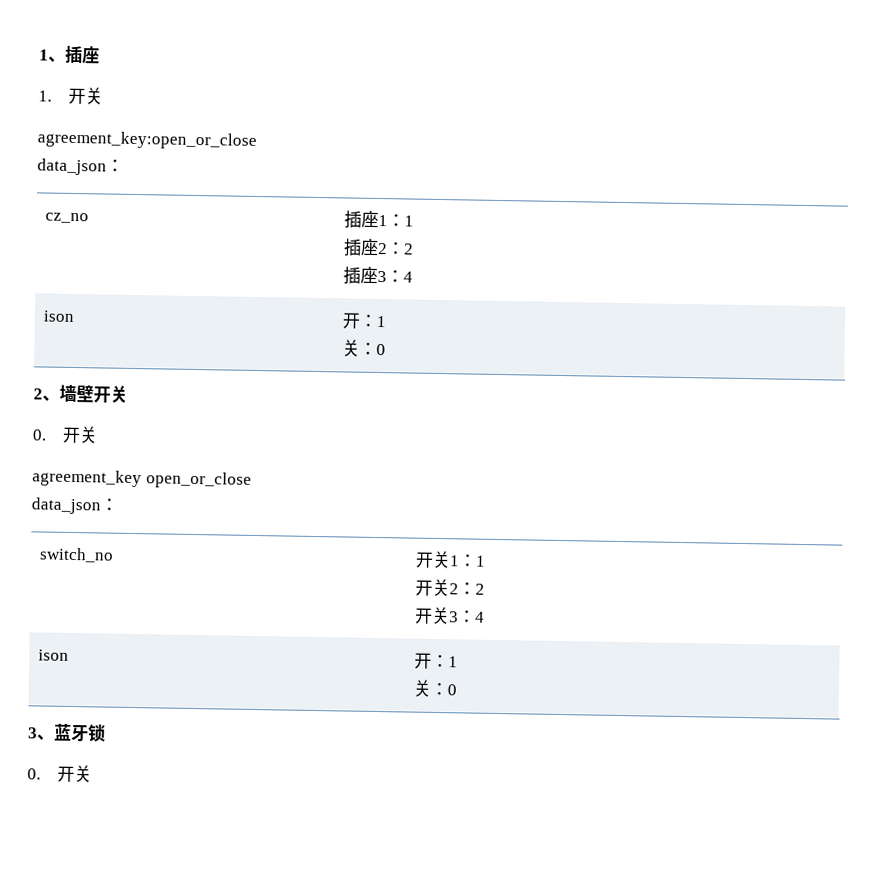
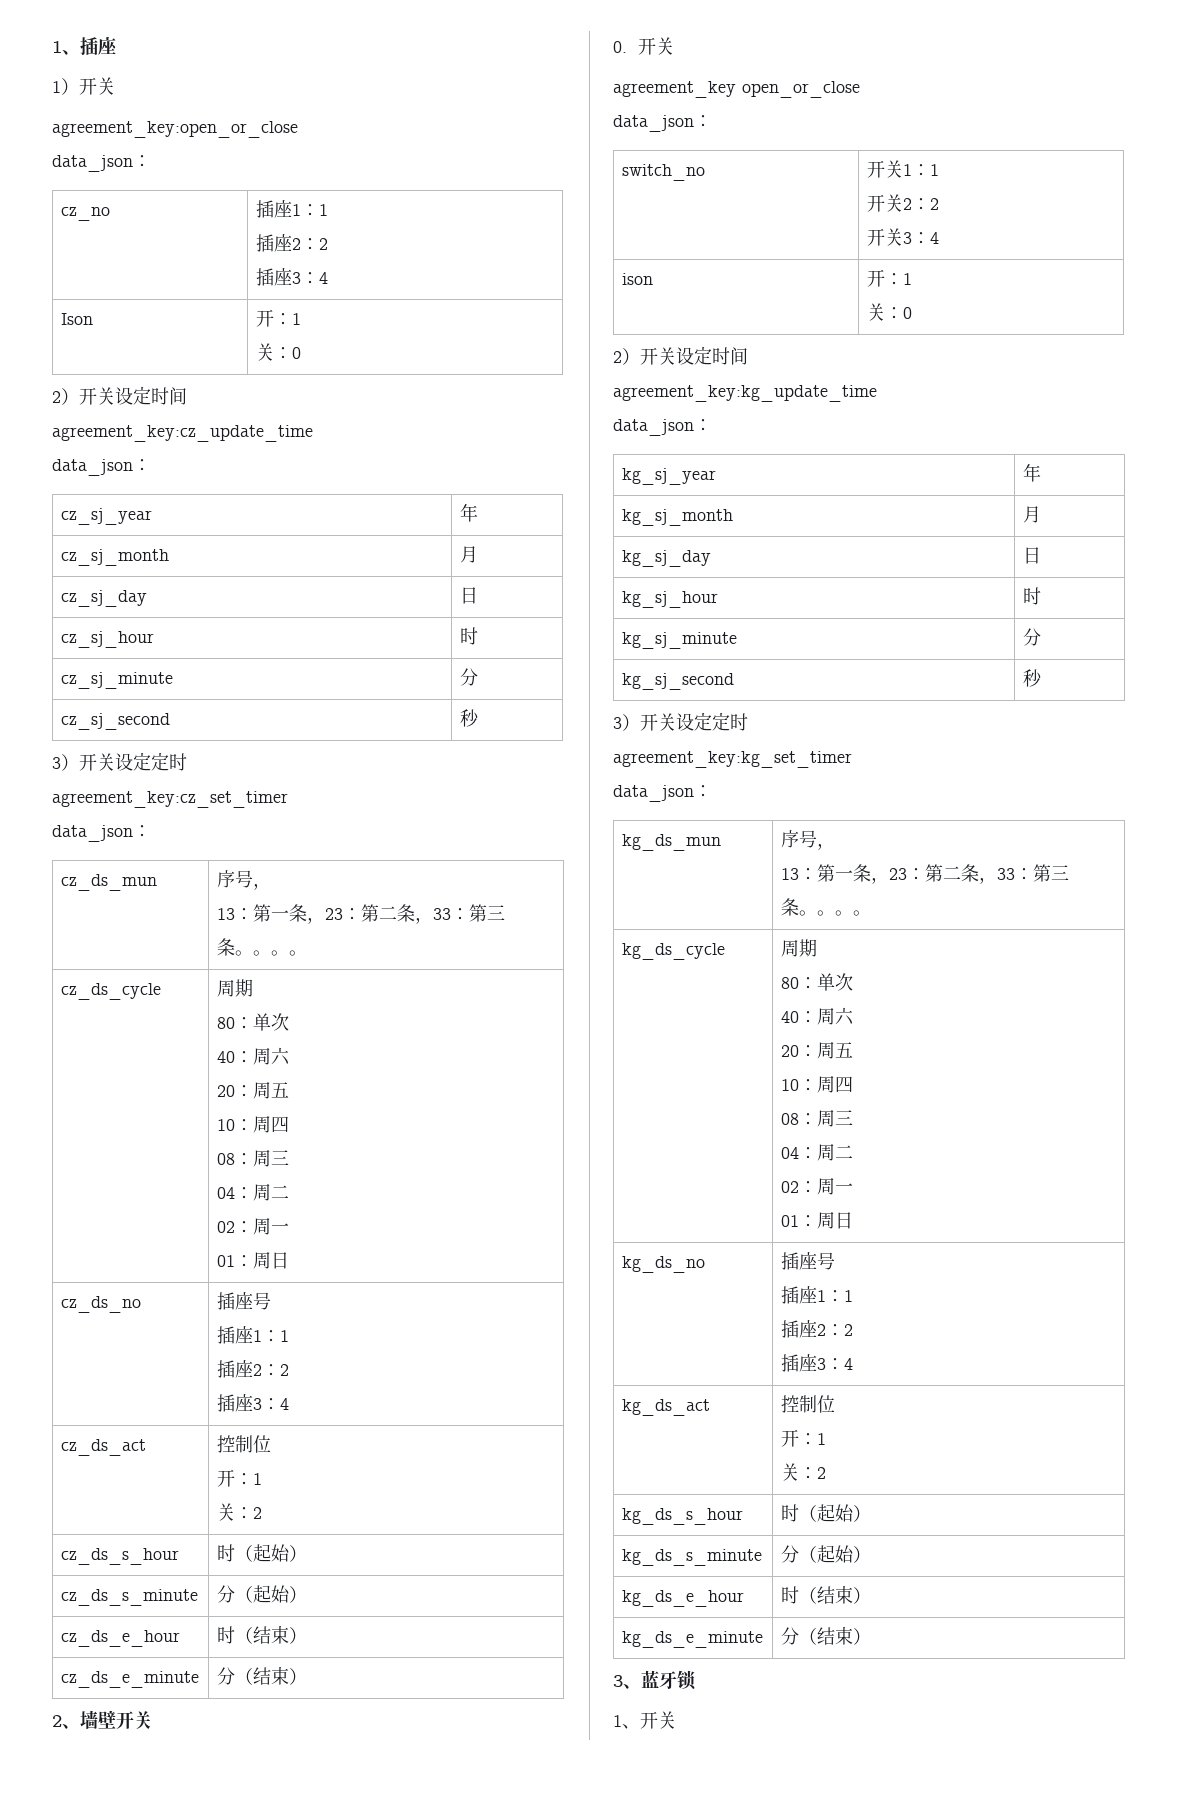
[38,90,52,102] 1. -> [52,78,79,95] 1）
[43,310,76,323] [342,312,387,329] [342,339,387,357] ison | 开：1 // 关：0 -> [60,313,93,325] [255,309,301,327] [255,343,301,361] [52,386,187,405] [52,425,313,442] [52,459,151,476] [60,508,152,525] [459,503,478,522] [60,549,169,566] [459,546,478,563] [60,590,147,607] [459,587,478,604] [60,631,154,648] [459,627,478,645] [60,672,173,689] [459,668,478,686] [60,713,170,730] [459,709,479,727] [52,752,187,771] [52,791,288,808] [52,825,151,842] [60,874,157,891] [216,870,271,890] [216,904,505,924] [216,938,307,956] [60,983,161,1000] [216,979,253,997] [216,1013,289,1031] [216,1047,290,1065] [216,1082,289,1099] [216,1116,289,1133] [216,1150,289,1167] [216,1184,289,1201] [216,1218,289,1235] [216,1252,289,1269] [60,1296,141,1313] [216,1292,271,1310] [216,1326,289,1344] [216,1360,289,1378] [216,1394,289,1412] [60,1439,146,1456] [216,1435,271,1453] [216,1469,262,1487] [216,1503,262,1521] [60,1548,179,1565] [216,1544,307,1562] [60,1589,198,1606] [216,1585,307,1603] [60,1630,180,1647] [216,1626,307,1644] [60,1671,199,1688] [216,1667,307,1685] Ison | 开：1 // 关：0 // 2）开关设定时间 // agreement_key:cz_update_time // data_json： // cz_sj_year | 年 // cz_sj_month | 月 // cz_sj_day | 日 // cz_sj_hour | 时 // cz_sj_minute | 分 // cz_sj_second | 秒 // 3）开关设定定时 // agreement_key:cz_set_timer // data_json： // cz_ds_mun | 序号， // 13：第一条，23：第二条，33：第三条。。。。 // cz_ds_cycle | 周期 // 80：单次 // 40：周六 // 20：周五 // 10：周四 // 08：周三 // 04：周二 // 02：周一 // 01：周日 // cz_ds_no | 插座号 // 插座1：1 // 插座2：2 // 插座3：4 // cz_ds_act | 控制位 // 开：1 // 关：2 // cz_ds_s_hour | 时（起始） // cz_ds_s_minute | 分（起始） // cz_ds_e_hour | 时（结束） // cz_ds_e_minute | 分（结束）
(458, 690) none -> [613,346,748,365] [613,385,877,402] [613,419,712,436] [621,468,716,485] [1022,463,1041,482] [621,509,733,526] [1022,506,1041,523] [621,550,711,567] [1022,547,1041,564] [621,591,718,608] [1022,587,1041,605] [621,632,737,649] [1022,628,1041,646] [621,673,734,690] [1022,669,1042,687] [613,712,748,731] [613,751,852,768] [613,785,712,802] [621,834,721,851] [780,830,835,850] [780,864,1069,884] [780,898,871,916] [621,943,725,960] [780,939,817,957] [780,973,853,991] [780,1007,854,1025] [780,1042,853,1059] [780,1076,853,1093] [780,1110,853,1127] [780,1144,853,1161] [780,1178,853,1195] [780,1212,853,1229] [621,1256,705,1273] [780,1252,835,1270] [780,1286,853,1304] [780,1320,853,1338] [780,1354,853,1372] [621,1399,710,1416] [780,1395,835,1413] [780,1429,826,1447] [780,1463,826,1481] [621,1508,743,1525] [780,1504,871,1522] [621,1549,762,1566] [780,1545,871,1563] [621,1590,744,1607] [780,1586,871,1604] [621,1631,763,1648] [780,1627,871,1645] // 2）开关设定时间 // agreement_key:kg_update_time // data_json： // kg_sj_year | 年 // kg_sj_month | 月 // kg_sj_day | 日 // kg_sj_hour | 时 // kg_sj_minute | 分 // kg_sj_second | 秒 // 3）开关设定定时 // agreement_key:kg_set_timer // data_json： // kg_ds_mun | 序号， // 13：第一条，23：第二条，33：第三条。。。。 // kg_ds_cycle | 周期 // 80：单次 // 40：周六 // 20：周五 // 10：周四 // 08：周三 // 04：周二 // 02：周一 // 01：周日 // kg_ds_no | 插座号 // 插座1：1 // 插座2：2 // 插座3：4 // kg_ds_act | 控制位 // 开：1 // 关：2 // kg_ds_s_hour | 时（起始） // kg_ds_s_minute | 分（起始） // kg_ds_e_hour | 时（结束） // kg_ds_e_minute | 分（结束）
[27,768,41,780] 0. -> [613,1715,640,1729] 1、

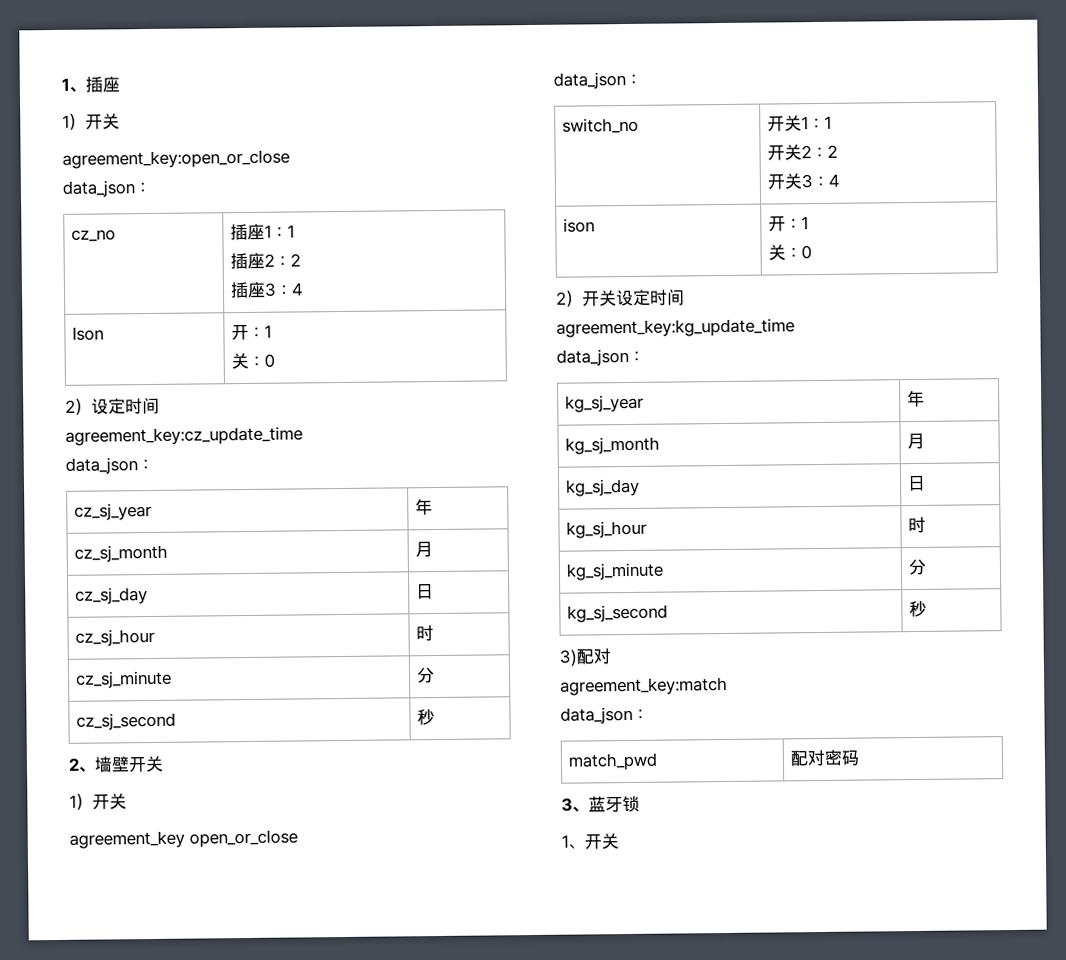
[79,387,115,405] 开关 -> (92, 406) none
[52,752,187,771] [52,791,288,808] [52,825,151,842] [60,874,157,891] [216,870,271,890] [216,904,505,924] [216,938,307,956] [60,983,161,1000] [216,979,253,997] [216,1013,289,1031] [216,1047,290,1065] [216,1082,289,1099] [216,1116,289,1133] [216,1150,289,1167] [216,1184,289,1201] [216,1218,289,1235] [216,1252,289,1269] [60,1296,141,1313] [216,1292,271,1310] [216,1326,289,1344] [216,1360,289,1378] [216,1394,289,1412] [60,1439,146,1456] [216,1435,271,1453] [216,1469,262,1487] [216,1503,262,1521] [60,1548,179,1565] [216,1544,307,1562] [60,1589,198,1606] [216,1585,307,1603] [60,1630,180,1647] [216,1626,307,1644] [60,1671,199,1688] [216,1667,307,1685] // 3）开关设定定时 // agreement_key:cz_set_timer // data_json： // cz_ds_mun | 序号， // 13：第一条，23：第二条，33：第三条。。。。 // cz_ds_cycle | 周期 // 80：单次 // 40：周六 // 20：周五 // 10：周四 // 08：周三 // 04：周二 // 02：周一 // 01：周日 // cz_ds_no | 插座号 // 插座1：1 // 插座2：2 // 插座3：4 // cz_ds_act | 控制位 // 开：1 // 关：2 // cz_ds_s_hour | 时（起始） // cz_ds_s_minute | 分（起始） // cz_ds_e_hour | 时（结束） // cz_ds_e_minute | 分（结束） -> (435, 717) none
[613,41,627,53] 0. -> [69,793,93,810] 1）
[613,712,748,731] [613,751,852,768] [613,785,712,802] [621,834,721,851] [780,830,835,850] [780,864,1069,884] [780,898,871,916] [621,943,725,960] [780,939,817,957] [780,973,853,991] [780,1007,854,1025] [780,1042,853,1059] [780,1076,853,1093] [780,1110,853,1127] [780,1144,853,1161] [780,1178,853,1195] [780,1212,853,1229] [621,1256,705,1273] [780,1252,835,1270] [780,1286,853,1304] [780,1320,853,1338] [780,1354,853,1372] [621,1399,710,1416] [780,1395,835,1413] [780,1429,826,1447] [780,1463,826,1481] [621,1508,743,1525] [780,1504,871,1522] [621,1549,762,1566] [780,1545,871,1563] [621,1590,744,1607] [780,1586,871,1604] [621,1631,763,1648] [780,1627,871,1645] 3）开关设定定时 // agreement_key:kg_set_timer // data_json： // kg_ds_mun | 序号， // 13：第一条，23：第二条，33：第三条。。。。 // kg_ds_cycle | 周期 // 80：单次 // 40：周六 // 20：周五 // 10：周四 // 08：周三 // 04：周二 // 02：周一 // 01：周日 // kg_ds_no | 插座号 // 插座1：1 // 插座2：2 // 插座3：4 // kg_ds_act | 控制位 // 开：1 // 关：2 // kg_ds_s_hour | 时（起始） // kg_ds_s_minute | 分（起始） // kg_ds_e_hour | 时（结束） // kg_ds_e_minute | 分（结束） -> [559,648,611,667] [560,676,728,696] [560,706,649,725] [567,752,658,771] [789,749,860,767] 3)配对 // agreement_key:match // data_json： // match_pwd | 配对密码

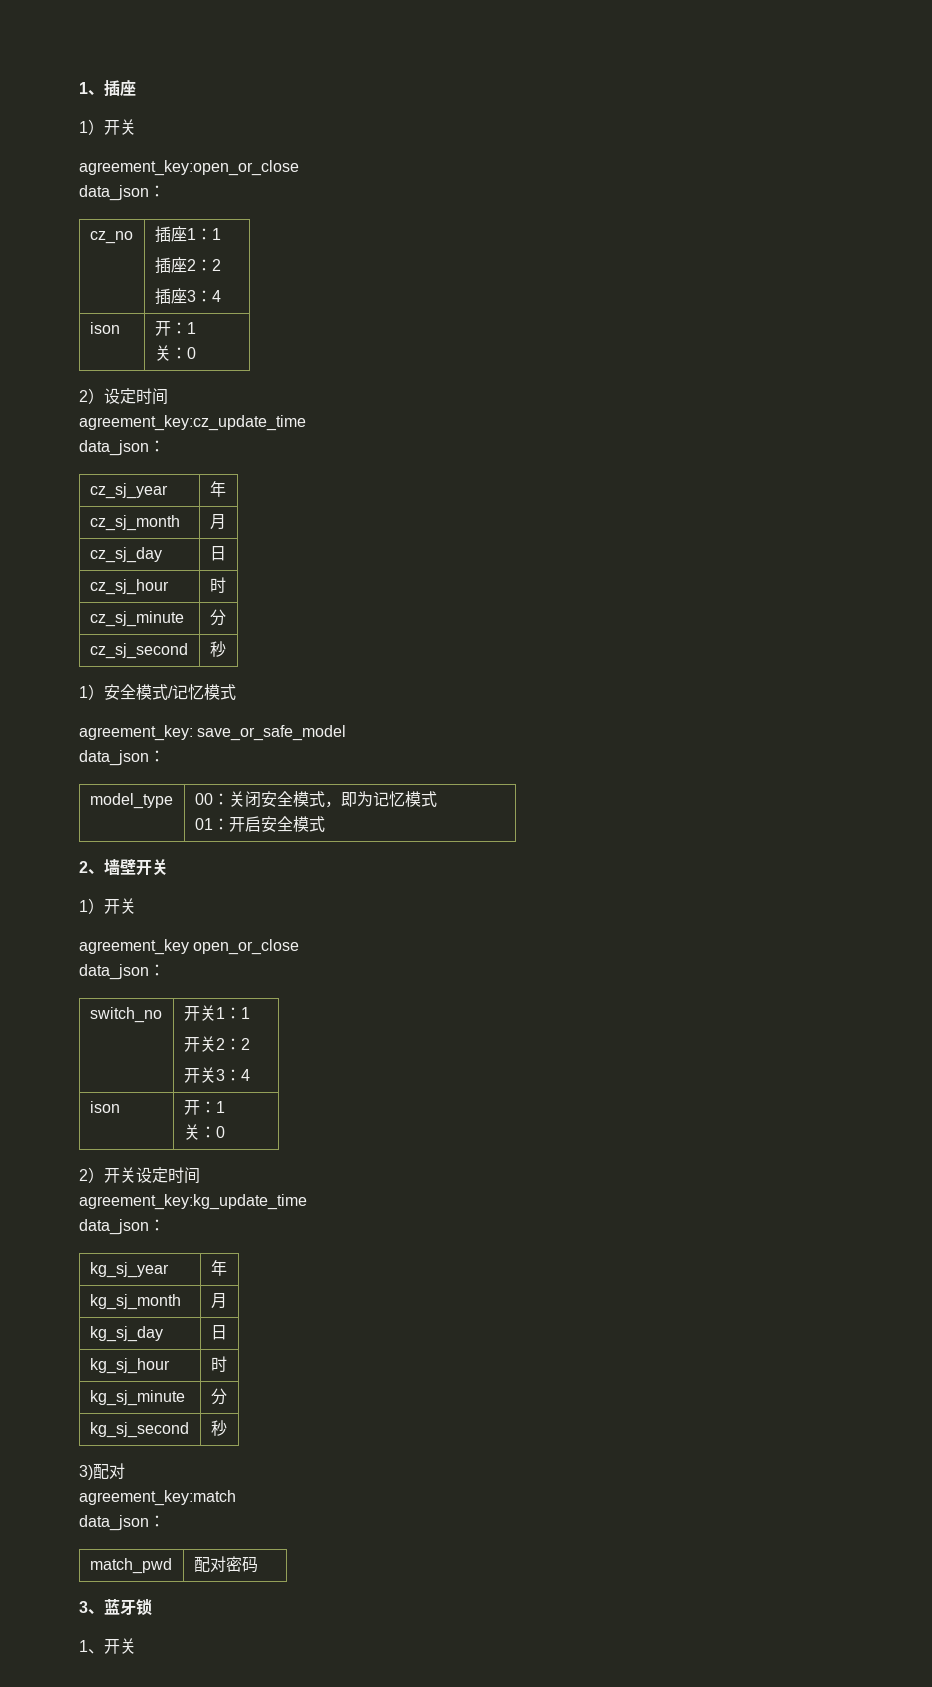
[71,326,104,341] Ison -> [89,322,120,334] ison
(435, 717) none -> [79,684,236,700] [79,725,347,741] [79,750,165,766] [89,793,173,809] [194,791,437,808] [194,816,325,832] // 1）安全模式/记忆模式 // agreement_key: save_or_safe_model // data_json： // model_type | 00：关闭安全模式，即为记忆模式 // 01：开启安全模式

